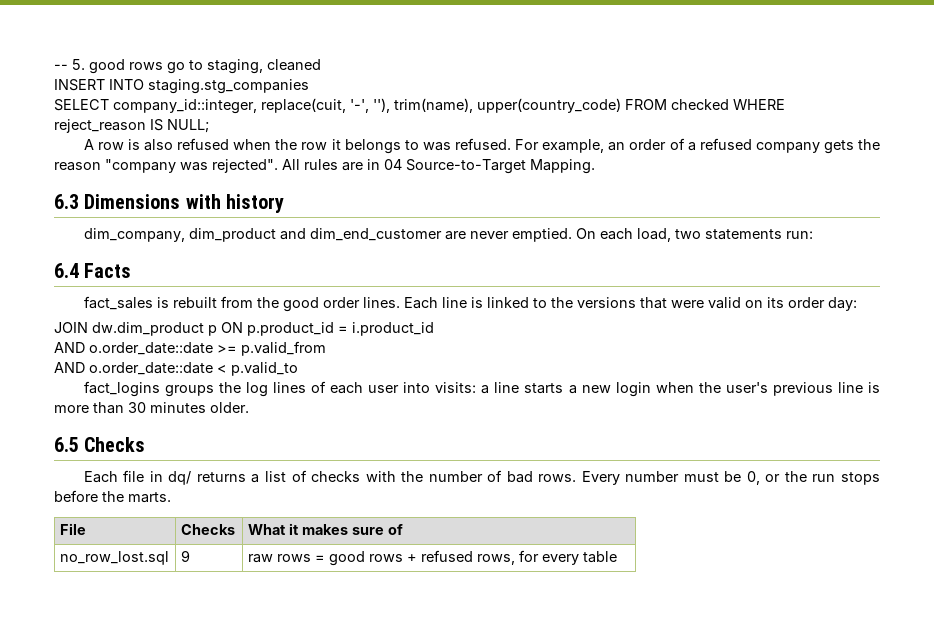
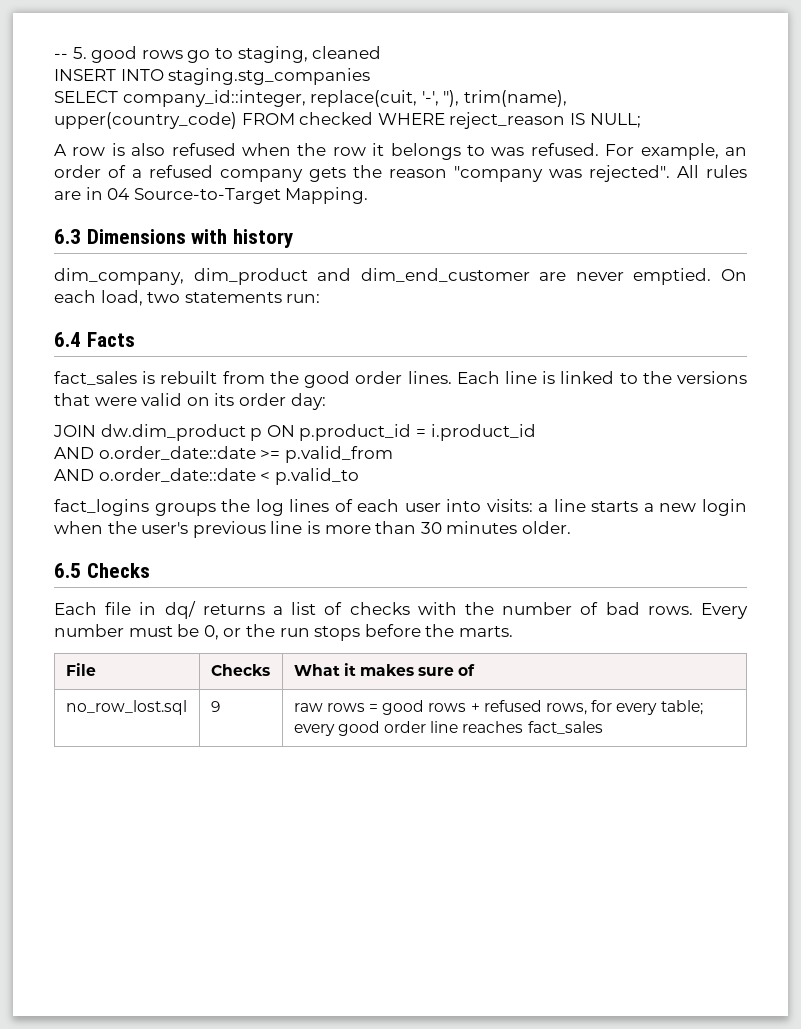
[582,551,617,563] table -> [660,700,703,715] [293,721,603,736] table; every good order line reaches fact_sales

